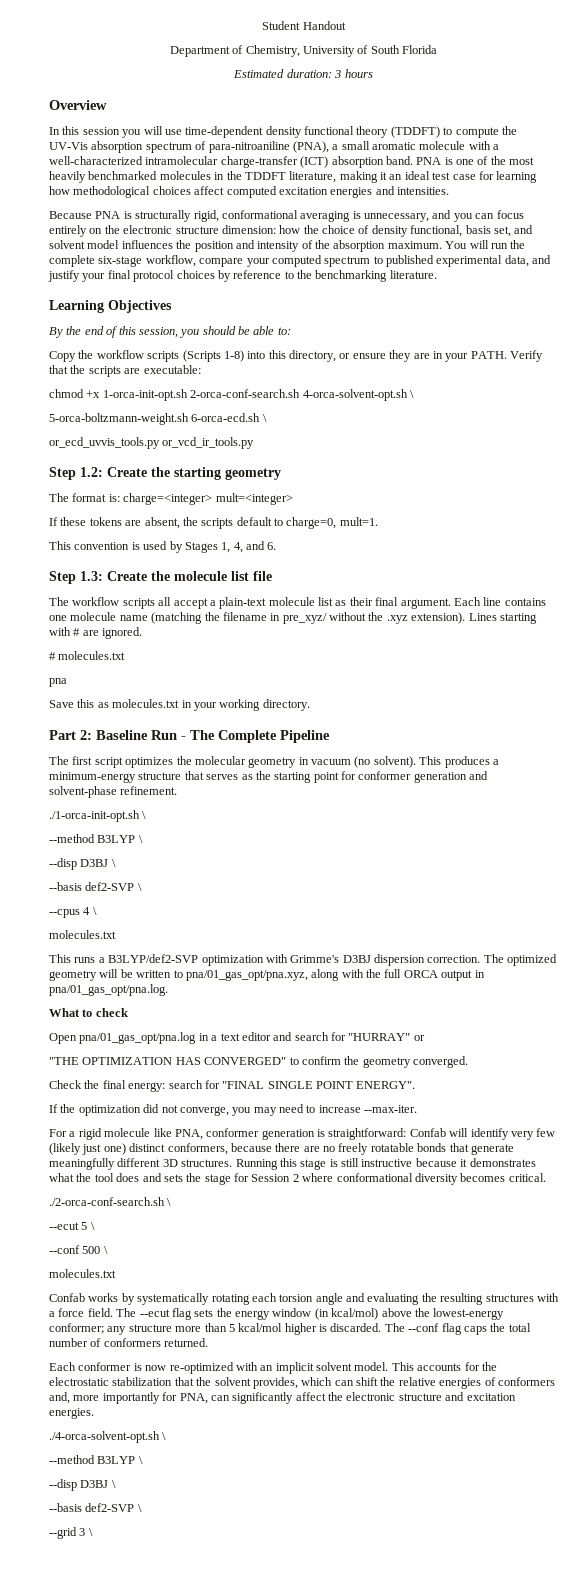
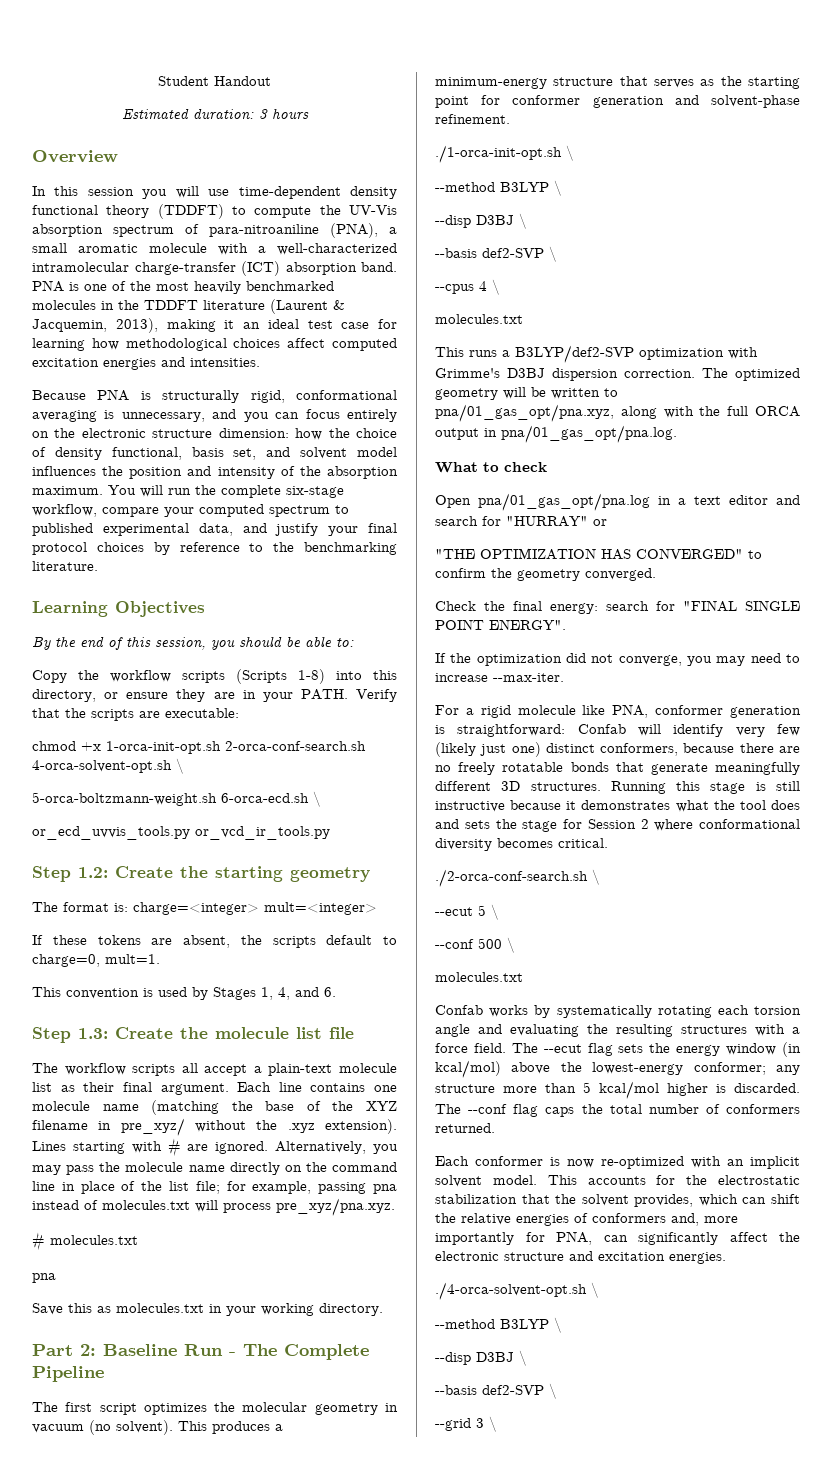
[169,45,438,57] // Department of Chemistry, University of South Florida -> (271, 81) none
[289,171,337,183] literature, -> [203,299,345,314] [32,318,158,333] literature (Laurent & Jacquemin, 2013),
(220, 616) none -> [265,1101,397,1111] base of the XYZ
(143, 633) none -> [275,1141,398,1154] [32,1162,397,1175] [32,1181,398,1194] [32,1198,395,1216] Alternatively, you may pass the molecule name directly on the command line in place of the list file; for example, passing pna instead of molecules.txt will process pre_xyz/pna.xyz.

